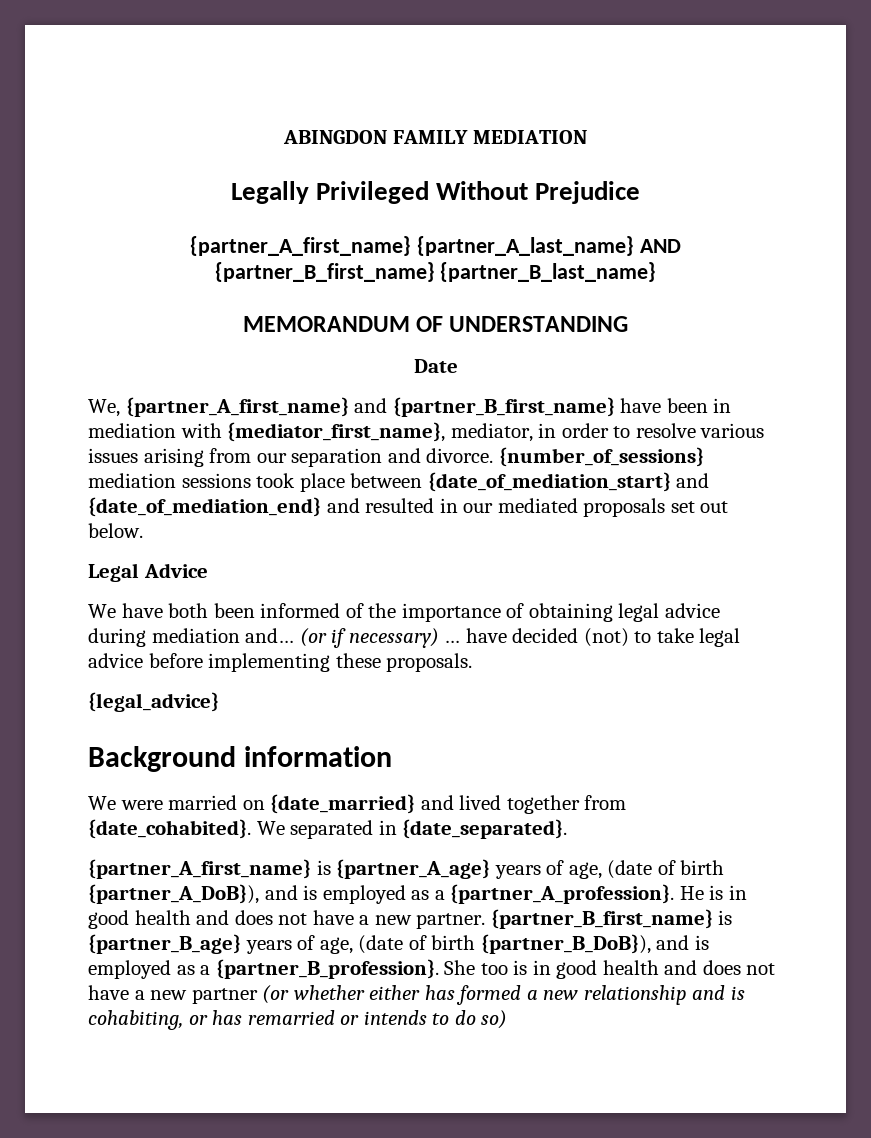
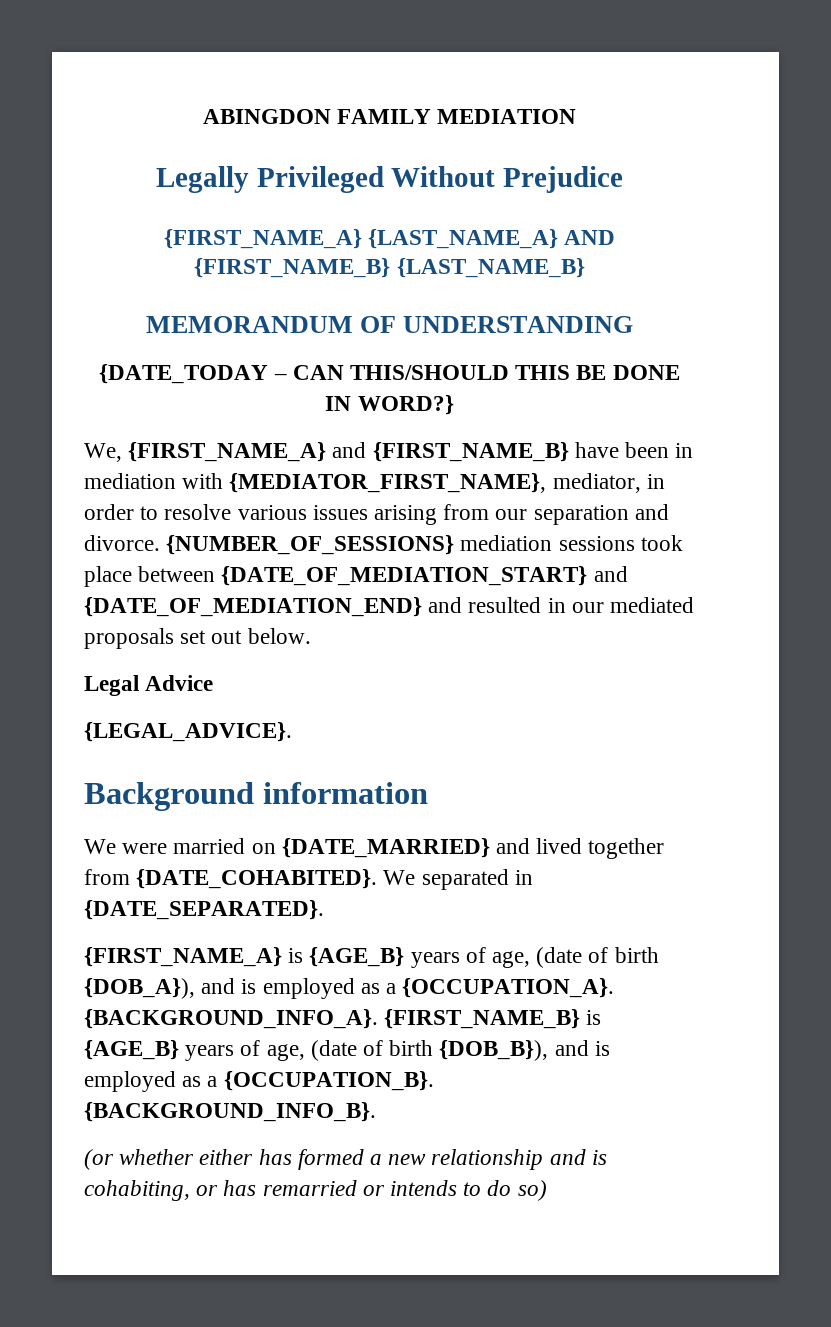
[190,236,681,256] [214,262,657,282] [242,316,629,332] [413,359,458,373] [88,397,615,417] {partner_A_first_name} {partner_A_last_name} AND {partner_B_first_name} {partner_B_last_name} // MEMORANDUM OF UNDERSTANDING // Date // We, {partner_A_first_name} and {partner_B_first_name} -> [163,229,616,249] [194,258,585,278] [145,316,634,333] [99,364,680,384] [325,395,454,415] [84,442,569,462] {FIRST_NAME_A} {LAST_NAME_A} AND {FIRST_NAME_B} {LAST_NAME_B} // MEMORANDUM OF UNDERSTANDING // {DATE_TODAY – CAN THIS/SHOULD THIS BE DONE IN WORD?} // We, {FIRST_NAME_A} and {FIRST_NAME_B}
[227,422,446,442] {mediator_first_name}, -> [229,473,547,493] {MEDIATOR_FIRST_NAME},
[498,447,704,467] {number_of_sessions} -> [166,535,455,555] {NUMBER_OF_SESSIONS}
[427,472,710,492] [88,497,321,517] {date_of_mediation_start} and {date_of_mediation_end} -> [221,566,628,586] [84,597,422,617] {DATE_OF_MEDIATION_START} and {DATE_OF_MEDIATION_END}
[88,603,720,622] [88,628,741,648] [88,653,473,672] [88,692,219,712] We have both been informed of the importance of obtaining legal advice during mediation and… (or if necessary) … have decided (not) to take legal advice before implementing these proposals. // {legal_advice} -> [84,722,292,742] {LEGAL_ADVICE}.
[270,794,416,814] {date_married} -> [281,838,490,858] {DATE_MARRIED}
[88,819,251,839] {date_cohabited}. -> [136,869,378,889] {DATE_COHABITED}.
[402,819,568,839] [88,859,725,879] [88,884,747,904] [88,909,733,929] [88,934,709,954] [88,959,776,979] [88,985,258,1004] {date_separated}. // {partner_A_first_name} is {partner_A_age} years of age, (date of birth {partner_A_DoB}), and is employed as a {partner_A_profession}. He is in good health and does not have a new partner. {partner_B_first_name} is {partner_B_age} years of age, (date of birth {partner_B_DoB}), and is employed as a {partner_B_profession}. She too is in good health and does not have a new partner -> [84,900,324,920] [84,947,659,968] [84,978,615,999] [84,1009,602,1029] [84,1040,610,1061] [84,1071,434,1092] [84,1102,376,1122] {DATE_SEPARATED}. // {FIRST_NAME_A} is {AGE_B} years of age, (date of birth {DOB_A}), and is employed as a {OCCUPATION_A}. {BACKGROUND_INFO_A}. {FIRST_NAME_B} is {AGE_B} years of age, (date of birth {DOB_B}), and is employed as a {OCCUPATION_B}. {BACKGROUND_INFO_B}. //

